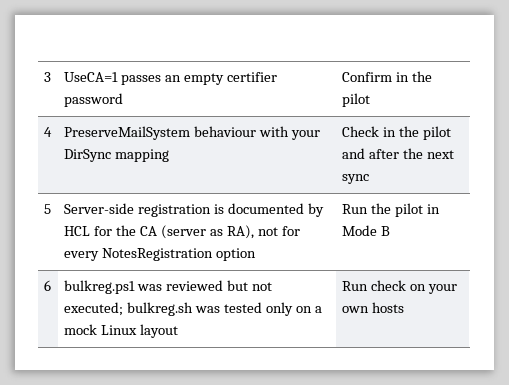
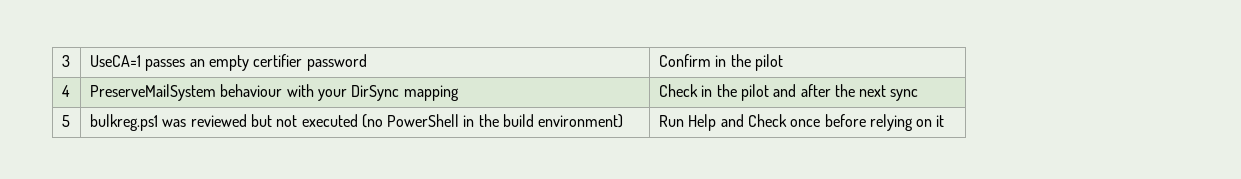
[64,203,325,217] [64,225,300,239] [64,248,257,261] [342,203,441,217] [342,225,391,236] [44,280,52,291] | Server-side registration is documented by HCL for the CA (server as RA), not for every NotesRegistration option | Run the pilot in Mode B // 6 -> (70, 121) none
[64,302,322,316] [64,324,179,338] [342,280,458,294] [342,302,405,313] executed; bulkreg.sh was tested only on a mock Linux layout | Run check on your own hosts -> [301,114,624,128] [658,114,945,131] executed (no PowerShell in the build environment) | Run Help and Check once before relying on it

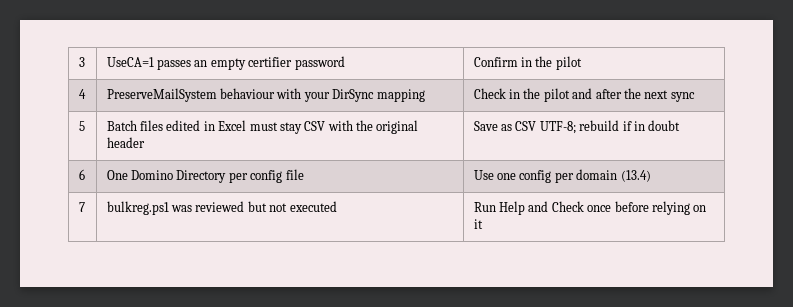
(70, 121) none -> [106,120,419,134] [106,137,145,148] [473,120,681,134] [78,169,85,180] [106,169,304,183] [473,169,651,183] [78,202,85,212] | Batch files edited in Excel must stay CSV with the original header | Save as CSV UTF-8; rebuild if in doubt // 6 | One Domino Directory per config file | Use one config per domain (13.4) // 7
[361,114,624,128] (no PowerShell in the build environment) -> (337, 206) none

